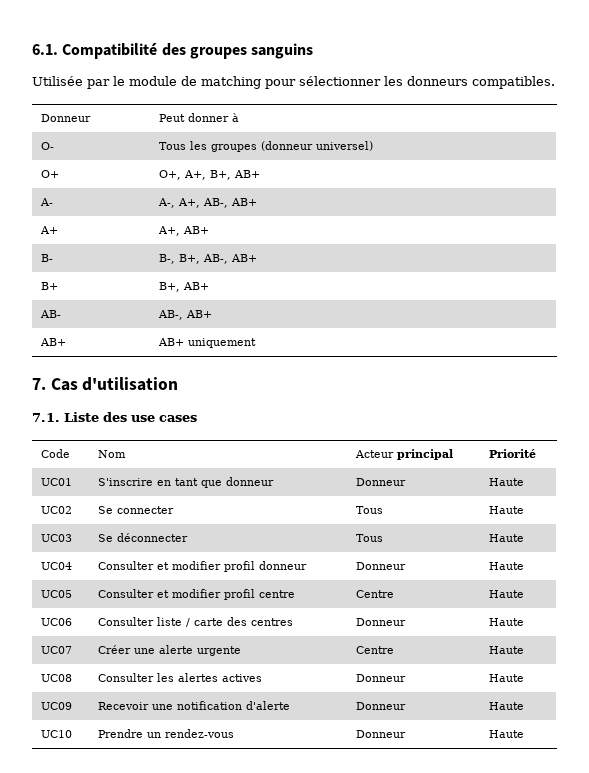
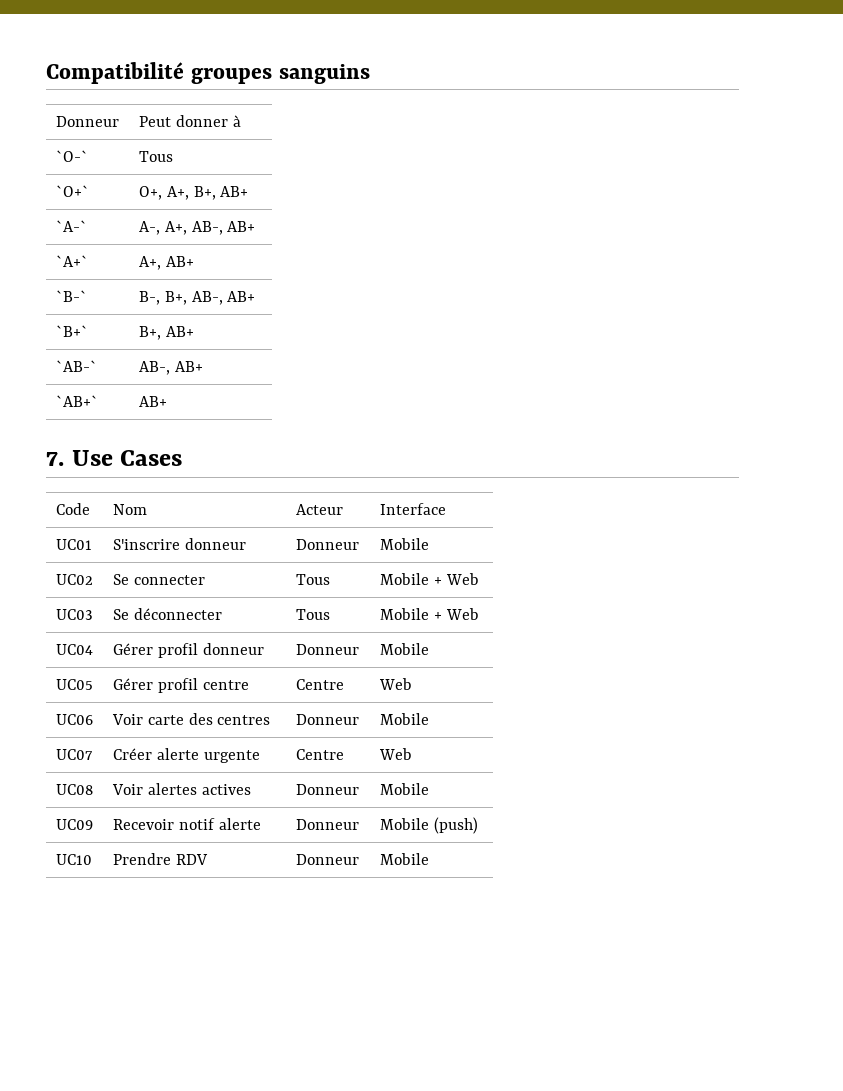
[32,43,186,59] 6.1. Compatibilité des -> [46,62,184,84] Compatibilité
[32,76,555,89] // Utilisée par le module de matching pour sélectionner les donneurs compatibles. -> (370, 74) none
[41,142,55,150] [159,141,374,152] [41,170,60,178] O- | Tous les groupes (donneur universel) // O+ -> [55,150,88,162] [138,151,173,162] [55,185,89,197] `O-` | Tous // `O+`
[40,198,54,206] A- -> [55,220,87,232] `A-`
[40,226,59,234] A+ -> [55,255,88,267] `A+`
[41,254,54,262] B- -> [55,290,87,302] `B-`
[41,282,59,290] [159,282,210,292] [40,310,62,318] [158,310,213,320] [40,338,67,346] [158,338,257,348] B+ | B+, AB+ // AB- | AB-, AB+ // AB+ | AB+ uniquement -> [55,325,88,337] [138,326,194,340] [55,360,97,372] [138,361,203,375] [55,395,98,407] [138,396,167,407] `B+` | B+, AB+ // `AB-` | AB-, AB+ // `AB+` | AB+
[50,377,179,391] [32,412,197,422] Cas d'utilisation // 7.1. Liste des use cases -> [71,450,183,466] Use Cases
[397,449,454,460] [489,449,537,458] principal | Priorité -> [379,503,446,515] | Interface
[157,477,275,488] [356,478,407,486] [489,478,525,486] en tant que donneur | Donneur | Haute -> [184,538,246,550] [295,539,359,550] [379,538,429,550] donneur | Donneur | Mobile
[489,506,525,514] Haute -> [379,573,479,585] Mobile + Web
[489,534,525,542] [41,562,73,570] [98,561,222,570] Haute // UC04 | Consulter et modifier -> [379,608,479,620] [55,644,93,655] [112,643,153,655] Mobile + Web // UC04 | Gérer
[489,562,525,570] Haute -> [379,643,429,655] Mobile
[98,589,222,598] Consulter et modifier -> [112,678,153,690] Gérer
[489,590,525,598] Haute -> [378,678,412,690] Web
[98,617,191,627] Consulter liste / -> [111,714,143,725] Voir
[489,618,525,626] Haute -> [379,713,429,725] Mobile
[134,648,156,654] une -> (152, 754) none
[489,646,525,654] Haute -> [378,748,412,760] Web
[98,673,175,682] Consulter les -> [111,784,143,795] Voir
[489,674,525,682] Haute -> [379,783,429,795] Mobile
[152,701,291,710] [356,702,407,710] [489,702,525,710] une notification d'alerte | Donneur | Haute -> [178,818,261,830] [295,819,359,830] [379,817,478,834] notif alerte | Donneur | Mobile (push)
[147,729,235,738] [356,730,407,738] [489,730,525,738] un rendez-vous | Donneur | Haute -> [175,854,208,865] [295,854,359,865] [379,853,429,865] RDV | Donneur | Mobile

